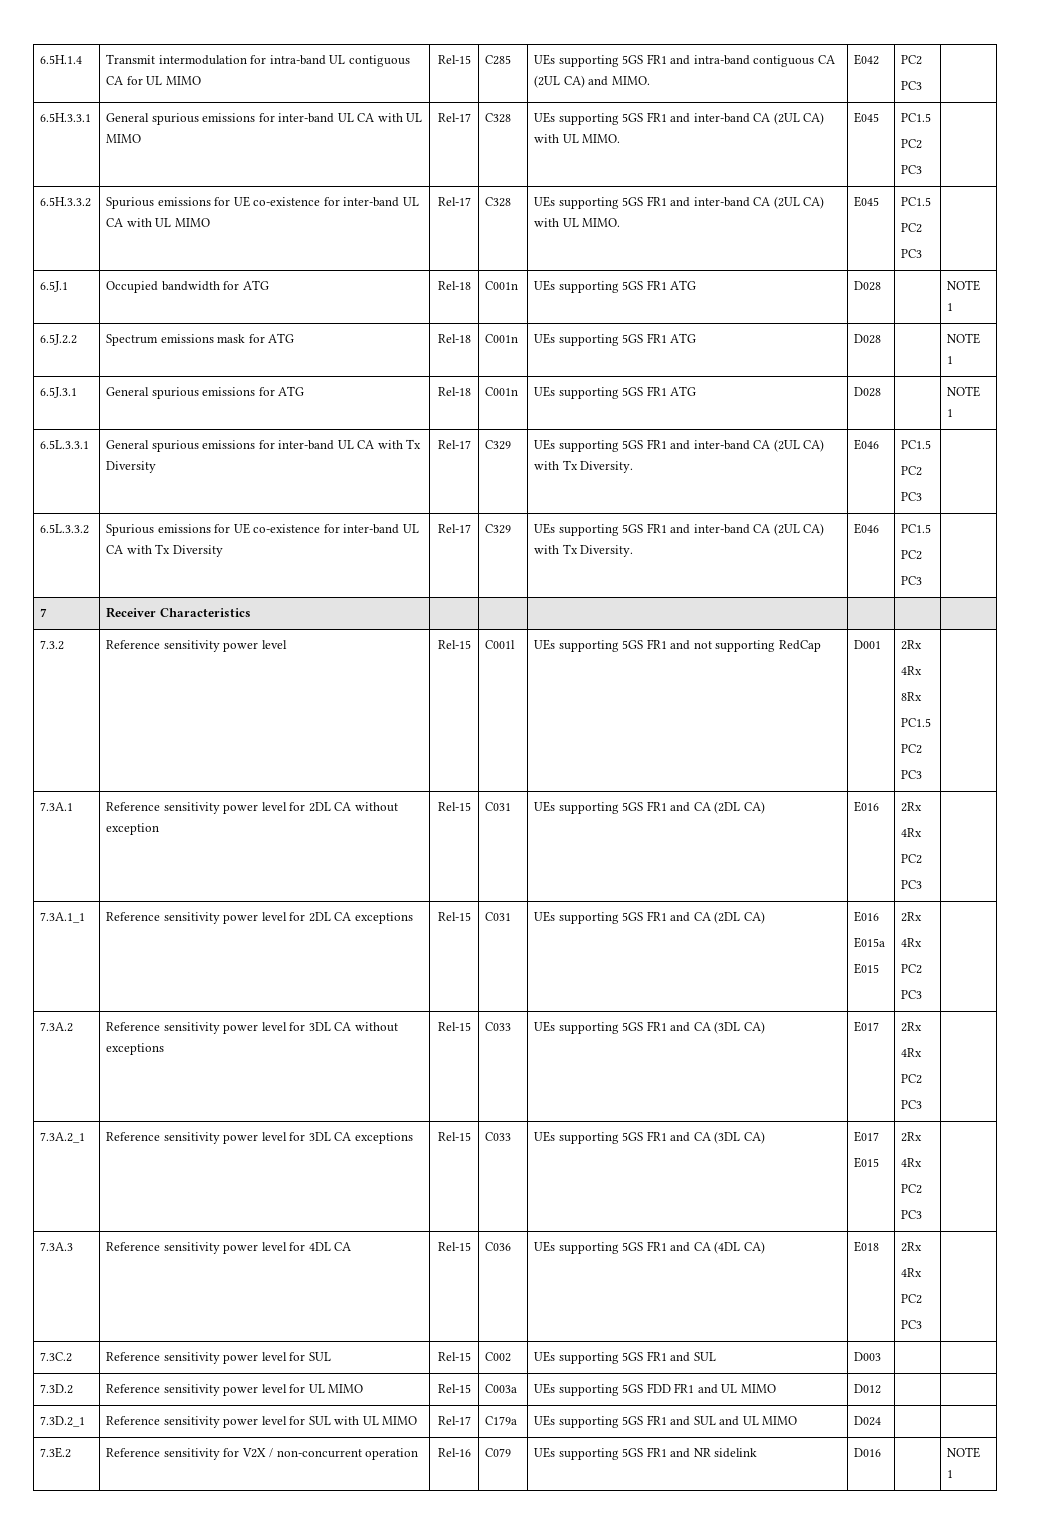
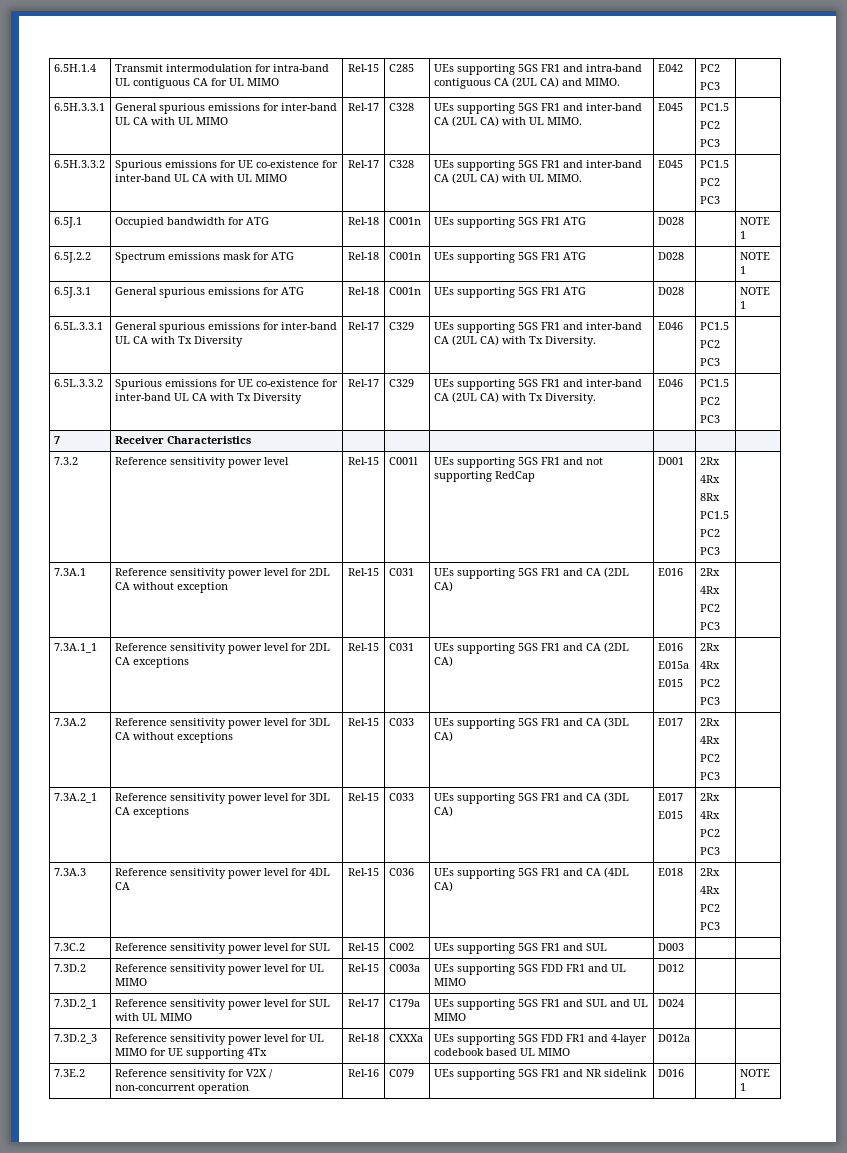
(882, 1421) none -> [53,1034,97,1044] [114,1034,324,1045] [114,1048,267,1059] [348,1034,379,1042] [388,1034,423,1042] [433,1034,647,1045] [433,1048,570,1056] [657,1034,690,1042] // 7.3D.2_3 | Reference sensitivity power level for UL MIMO for UE supporting 4Tx | Rel-18 | CXXXa | UEs supporting 5GS FDD FR1 and 4-layer codebook based UL MIMO | D012a | |

